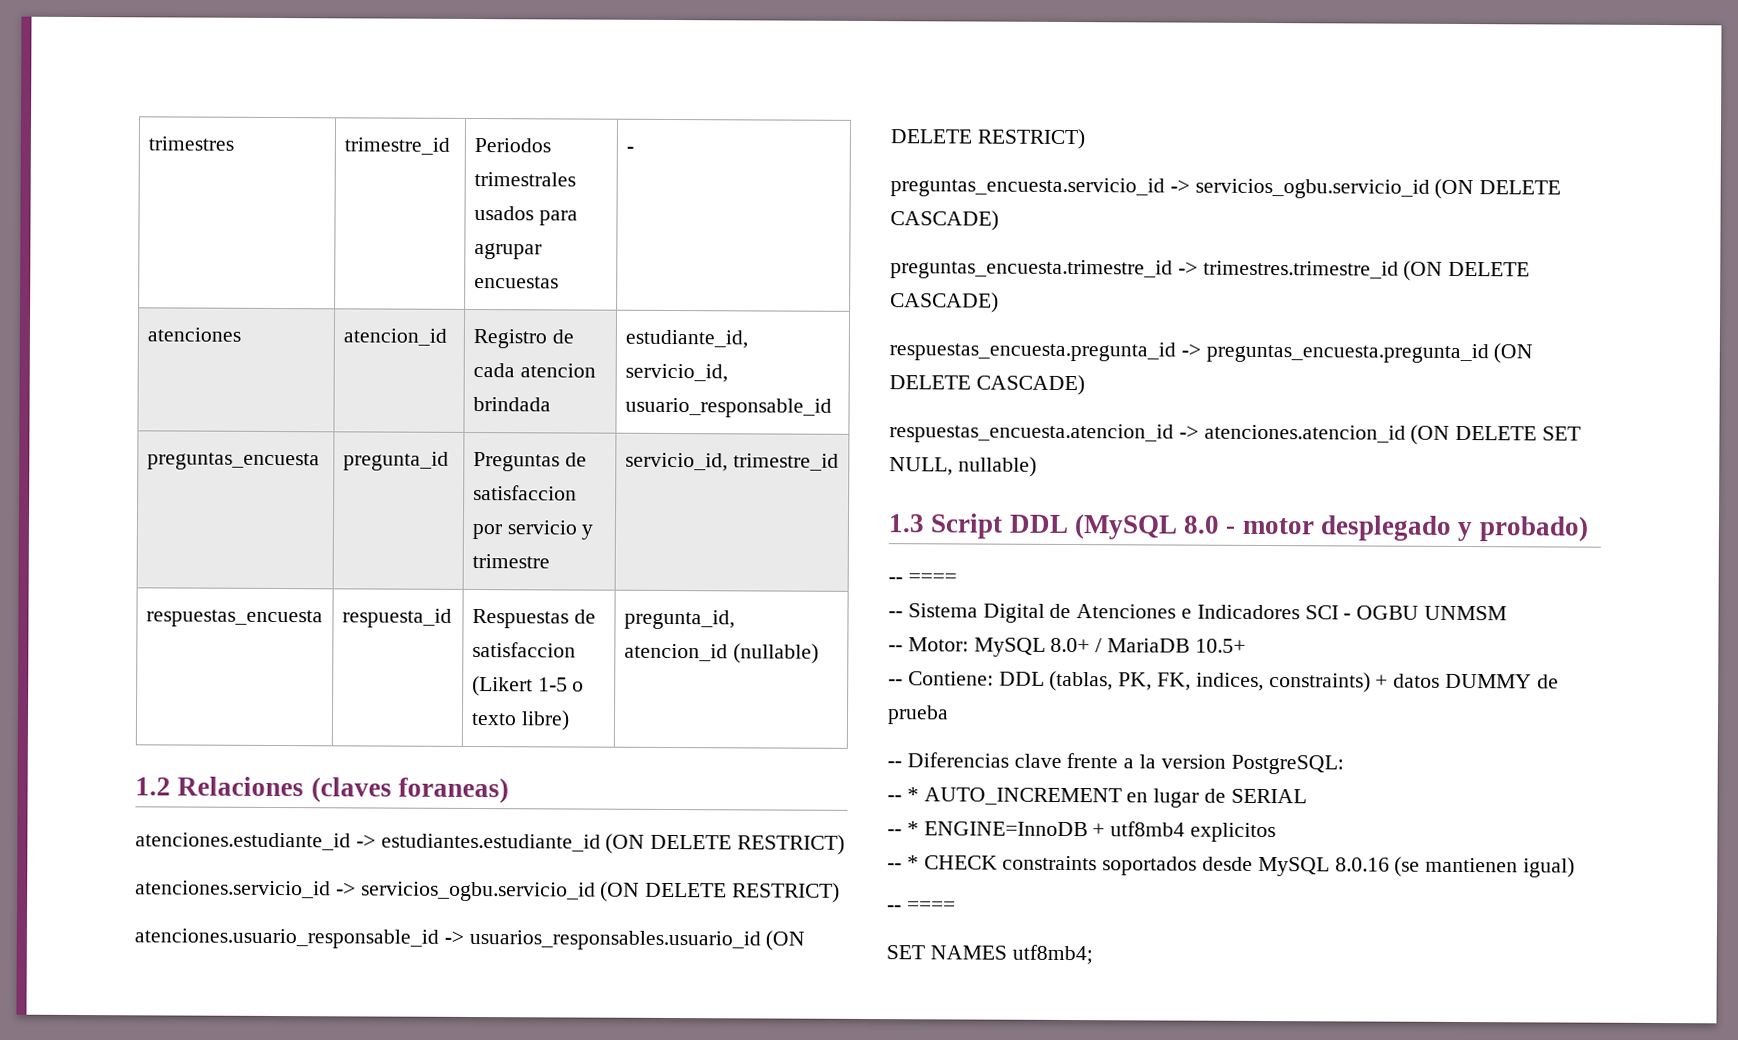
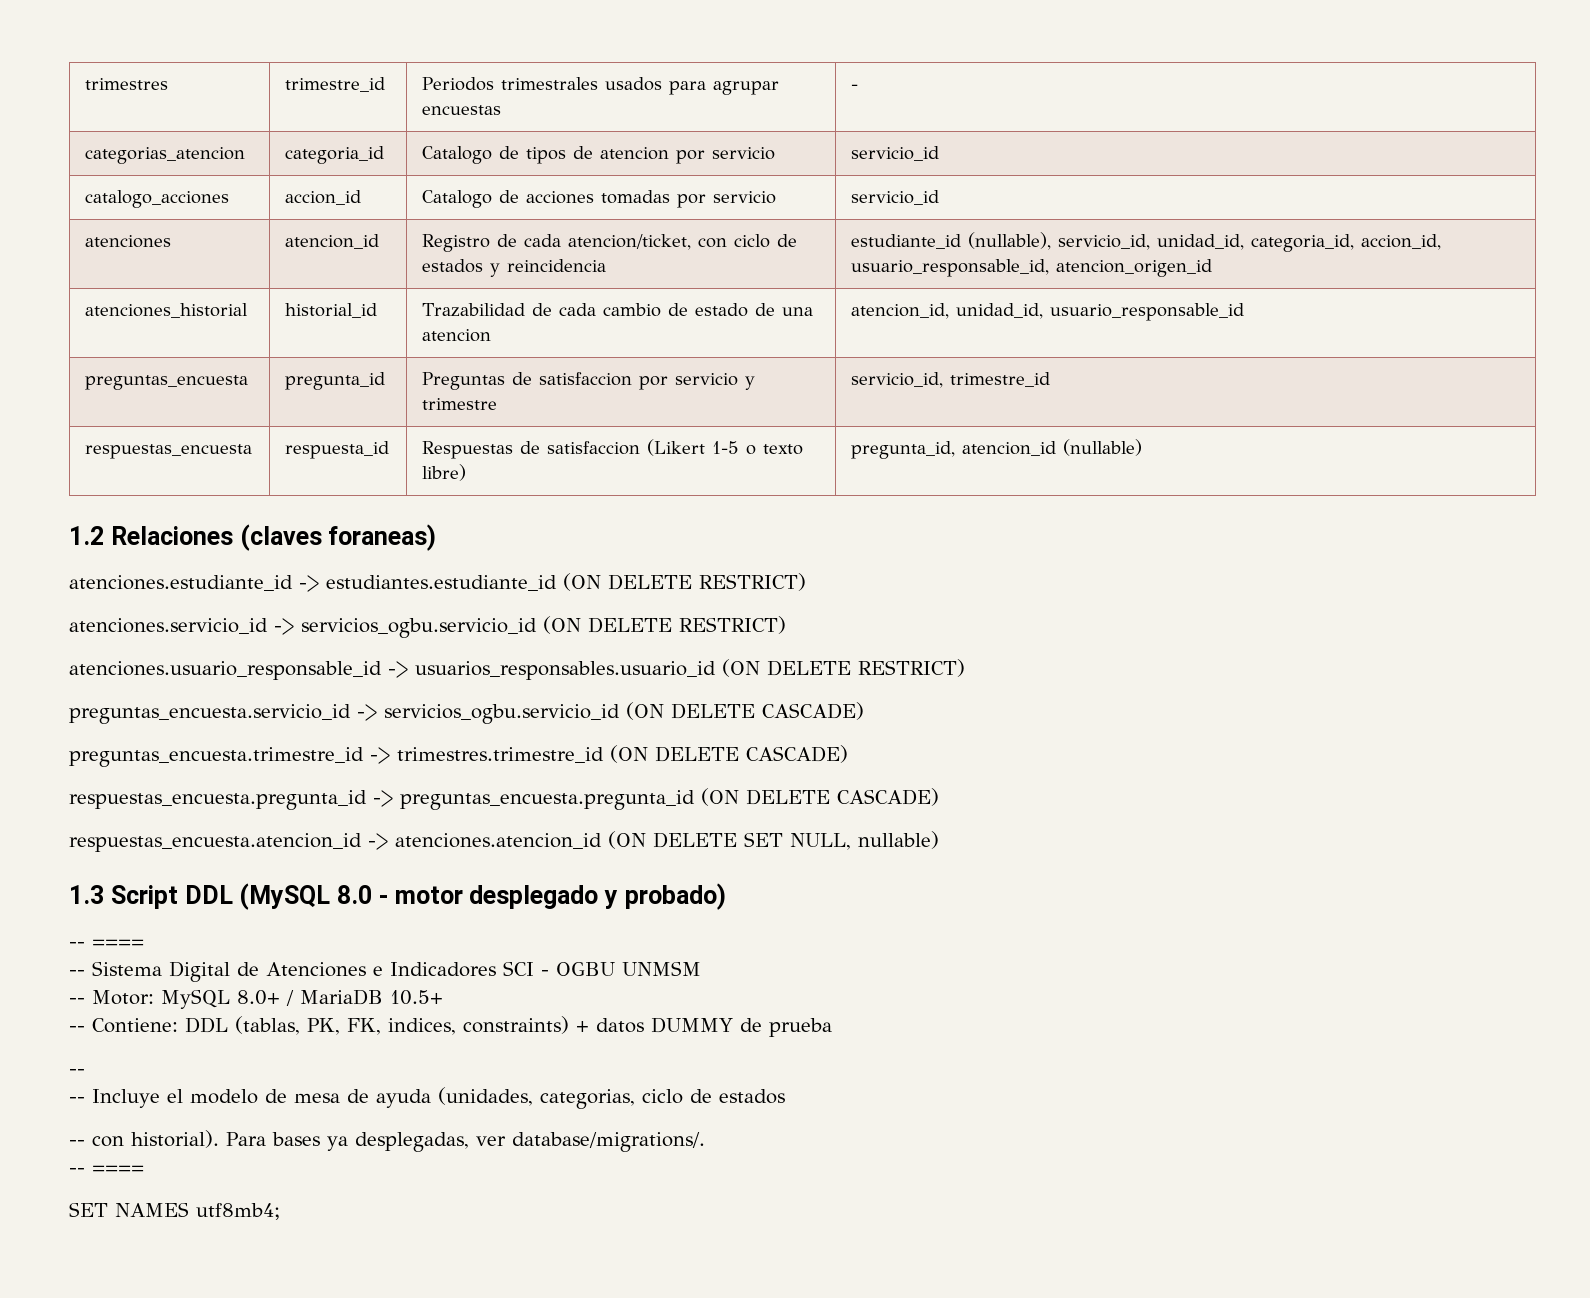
(634, 149) none -> [85,147,246,164] [285,146,385,164] [422,146,776,164] [851,146,940,161] [85,190,230,208] [285,190,362,205] [422,190,777,208] [851,190,940,205] // categorias_atencion | categoria_id | Catalogo de tipos de atencion por servicio | servicio_id // catalogo_acciones | accion_id | Catalogo de acciones tomadas por servicio | servicio_id
[519,363,596,378] [472,396,551,412] [624,329,748,349] [624,363,728,383] atencion brindada | estudiante_id, servicio_id, -> [568,234,798,250] [422,259,607,277] [851,232,1442,252] [851,259,1213,277] [85,303,249,318] [285,303,378,318] [422,303,814,317] [422,329,492,342] [851,303,1044,319] atencion/ticket, con ciclo de estados y reincidencia | estudiante_id (nullable), servicio_id, unidad_id, categoria_id, accion_id, usuario_responsable_id, atencion_origen_id // atenciones_historial | historial_id | Trazabilidad de cada cambio de estado de una atencion | atencion_id, unidad_id,
[906,752,1344,775] [887,787,1307,808] [887,821,1277,843] [887,855,1576,878] Diferencias clave frente a la version PostgreSQL: // -- * AUTO_INCREMENT en lugar de SERIAL // -- * ENGINE=InnoDB + utf8mb4 explicitos // -- * CHECK constraints soportados desde MySQL 8.0.16 (se mantienen igual) -> [69,1087,785,1109] [69,1130,705,1152] // -- Incluye el modelo de mesa de ayuda (unidades, categorias, ciclo de estados // -- con historial). Para bases ya desplegadas, ver database/migrations/.

